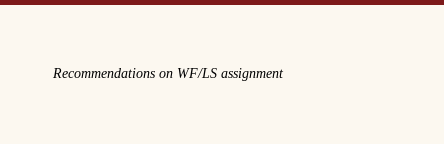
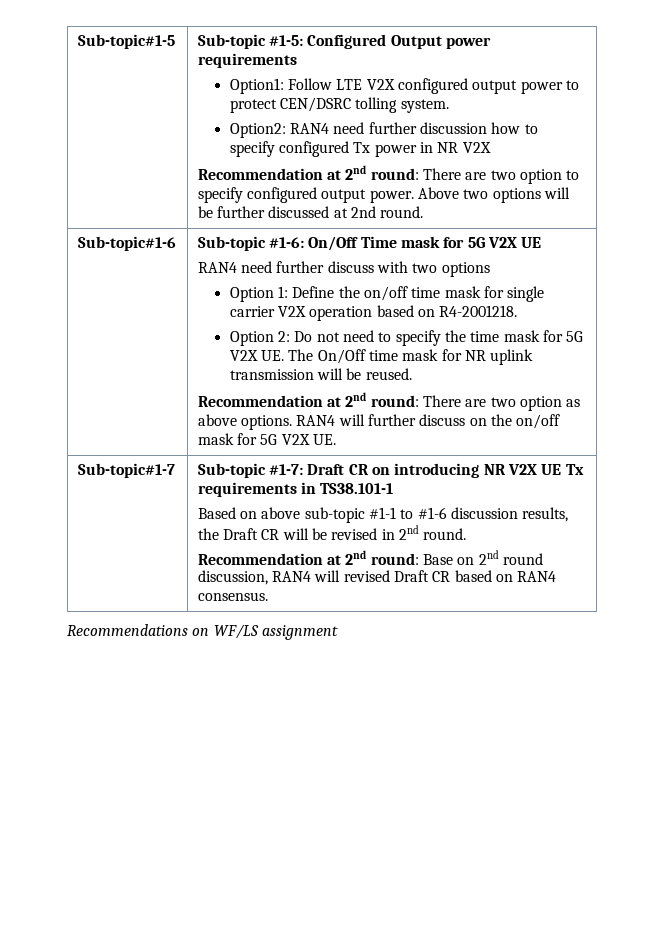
(52, 73) none -> [77,34,175,49] [197,34,491,49] [197,53,297,68] [229,78,579,94] [229,97,449,113] [229,122,538,138] [229,141,491,157] [197,165,580,184] [197,187,570,203] [197,206,424,218] [77,236,176,251] [197,236,542,251] [197,261,490,277] [229,286,545,302] [229,305,518,321] [229,330,584,346] [229,349,534,365] [229,368,412,380] [197,392,581,411] [197,414,561,430] [197,433,336,445] [77,463,175,478] [197,463,584,478] [197,482,394,497] [197,507,569,523] [197,525,467,540] [197,550,543,565] [197,570,557,585] [197,592,268,601] Sub-topic#1-5 | Sub-topic #1-5: Configured Output power requirements // Option1: Follow LTE V2X configured output power to protect CEN/DSRC tolling system. // Option2: RAN4 need further discussion how to specify configured Tx power in NR V2X // Recommendation at 2nd round: There are two option to specify configured output power. Above two options will be further discussed at 2nd round. // Sub-topic#1-6 | Sub-topic #1-6: On/Off Time mask for 5G V2X UE // RAN4 need further discuss with two options // Option 1: Define the on/off time mask for single carrier V2X operation based on R4-2001218. // Option 2: Do not need to specify the time mask for 5G V2X UE. The On/Off time mask for NR uplink transmission will be reused. // Recommendation at 2nd round: There are two option as above options. RAN4 will further discuss on the on/off mask for 5G V2X UE. // Sub-topic#1-7 | Sub-topic #1-7: Draft CR on introducing NR V2X UE Tx requirements in TS38.101-1 // Based on above sub-topic #1-1 to #1-6 discussion results, the Draft CR will be revised in 2nd round. // Recommendation at 2nd round: Base on 2nd round discussion, RAN4 will revised Draft CR based on RAN4 consensus. //

